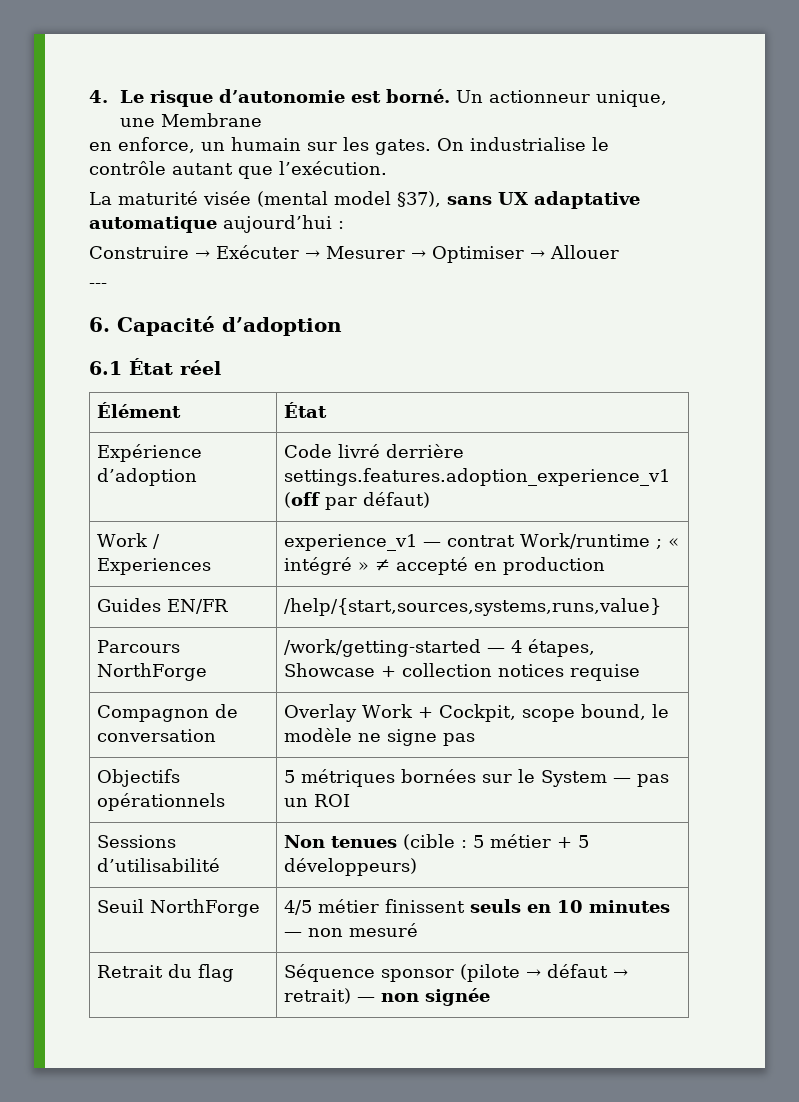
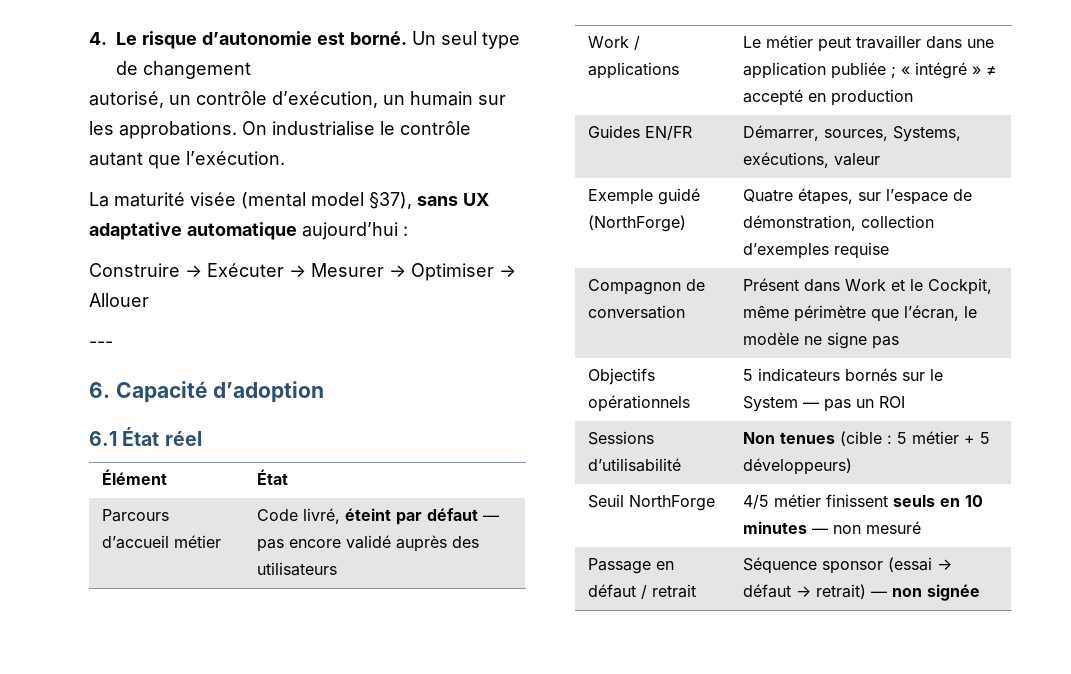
[489,90,668,107] [120,113,263,127] [89,137,195,153] actionneur unique, une Membrane // en enforce, -> [441,31,520,49] [116,61,251,79] [89,91,378,108] seul type de changement // autorisé, un contrôle d’exécution,
[375,139,431,155] gates. -> [119,121,237,139] approbations.
[97,444,203,462] [97,468,198,486] [284,444,465,458] [284,468,671,486] [284,492,431,510] [97,533,161,549] [97,558,212,575] [284,533,651,551] Expérience d’adoption | Code livré derrière settings.features.adoption_experience_v1 (off par défaut) // Work / Experiences | experience_v1 — contrat Work/runtime -> [102,509,170,522] [102,535,222,549] [257,508,500,525] [257,535,480,552] [257,562,338,576] [588,36,641,50] [588,62,680,79] [743,35,995,52] [743,62,887,79] Parcours d’accueil métier | Code livré, éteint par défaut — pas encore validé auprès des utilisateurs // Work / applications | Le métier peut travailler dans une application publiée
[284,598,662,616] [97,640,181,653] [97,663,208,681] [284,639,596,657] [284,663,641,681] [97,704,239,722] [97,729,217,742] [284,704,647,722] /help/{start,sources,systems,runs,value} // Parcours NorthForge | /work/getting-started — 4 étapes, Showcase + collection notices requise // Compagnon de conversation | Overlay Work + Cockpit, scope bound, -> [743,125,962,142] [743,152,881,168] [588,188,701,205] [588,215,687,232] [743,188,973,205] [743,215,935,231] [743,242,890,259] [588,279,706,295] [588,305,686,319] [743,278,993,295] [743,305,960,322] Démarrer, sources, Systems, exécutions, valeur // Exemple guidé (NorthForge) | Quatre étapes, sur l’espace de démonstration, collection d’exemples requise // Compagnon de conversation | Présent dans Work et le Cockpit, même périmètre que l’écran,
[301,769,477,787] métriques bornées -> [758,368,898,382] indicateurs bornés
[97,964,235,982] Retrait du flag -> [588,558,675,574] [588,584,697,599] Passage en défaut / retrait
[460,964,521,982] (pilote -> [888,557,933,572] (essai

